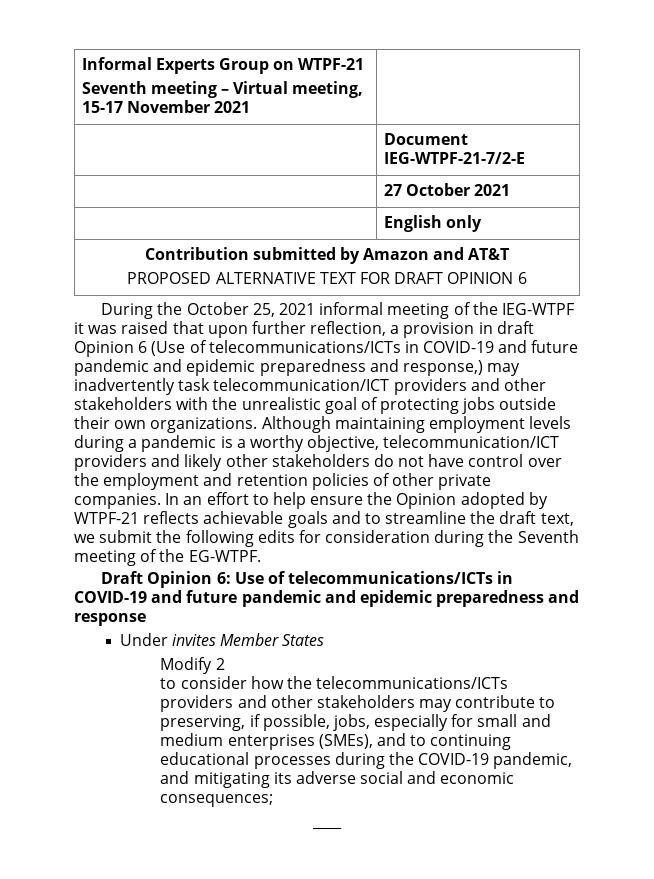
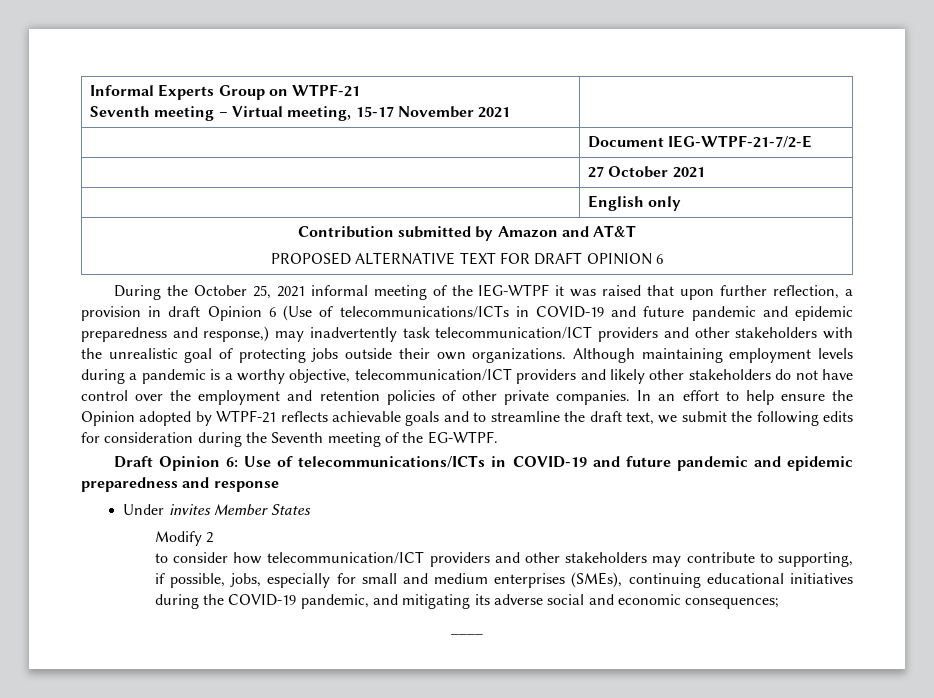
[286,676,509,689] the telecommunications/ICTs -> [267,551,425,564] telecommunication/ICT
[160,715,246,731] preserving, -> [778,552,854,567] supporting,
[376,733,427,746] and to -> (623, 580) none
[253,756,331,769] processes -> [790,573,854,584] initiatives

